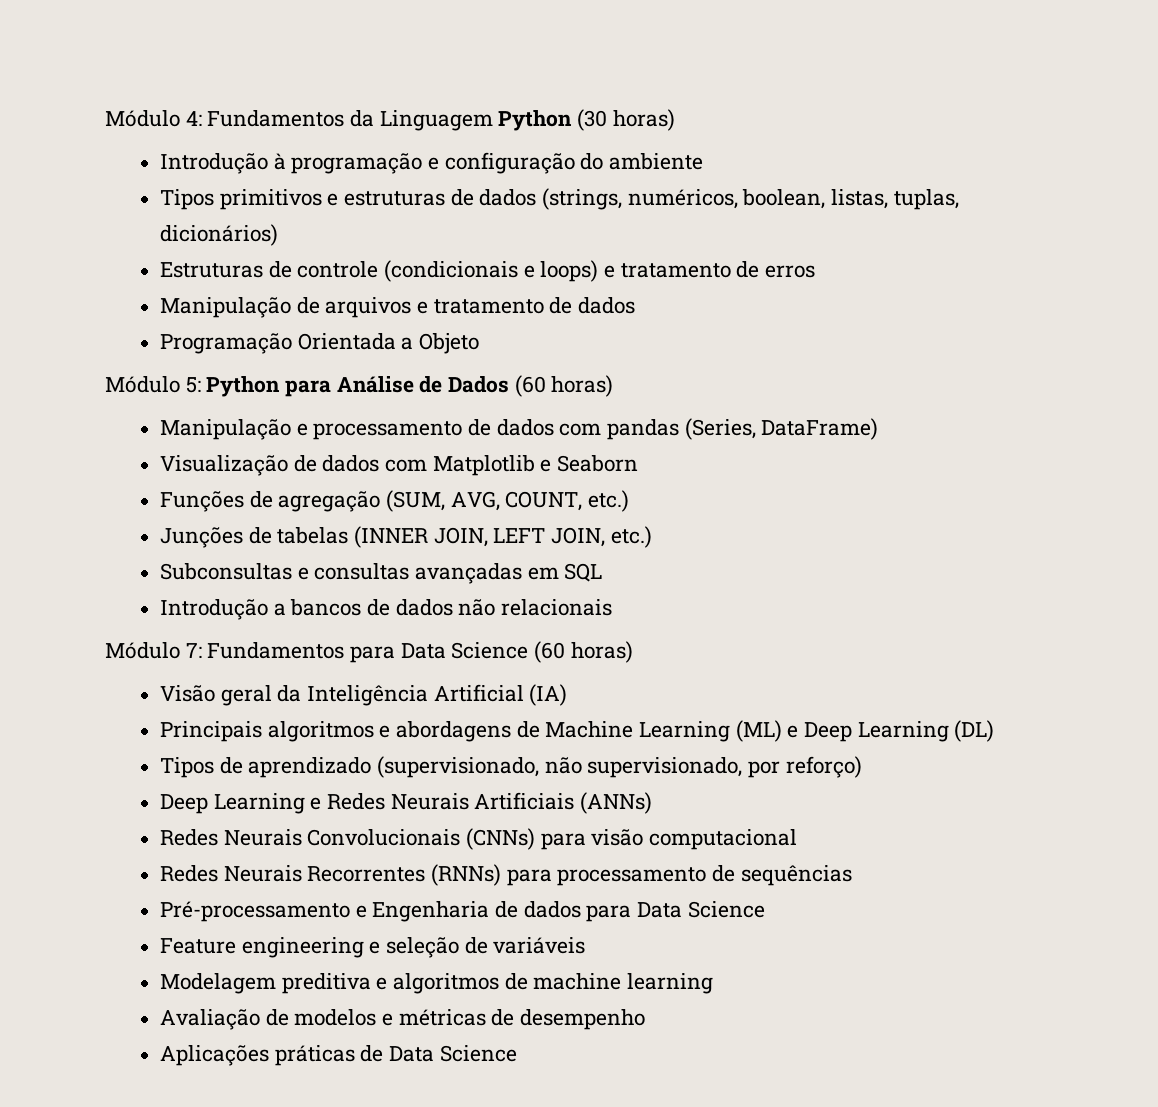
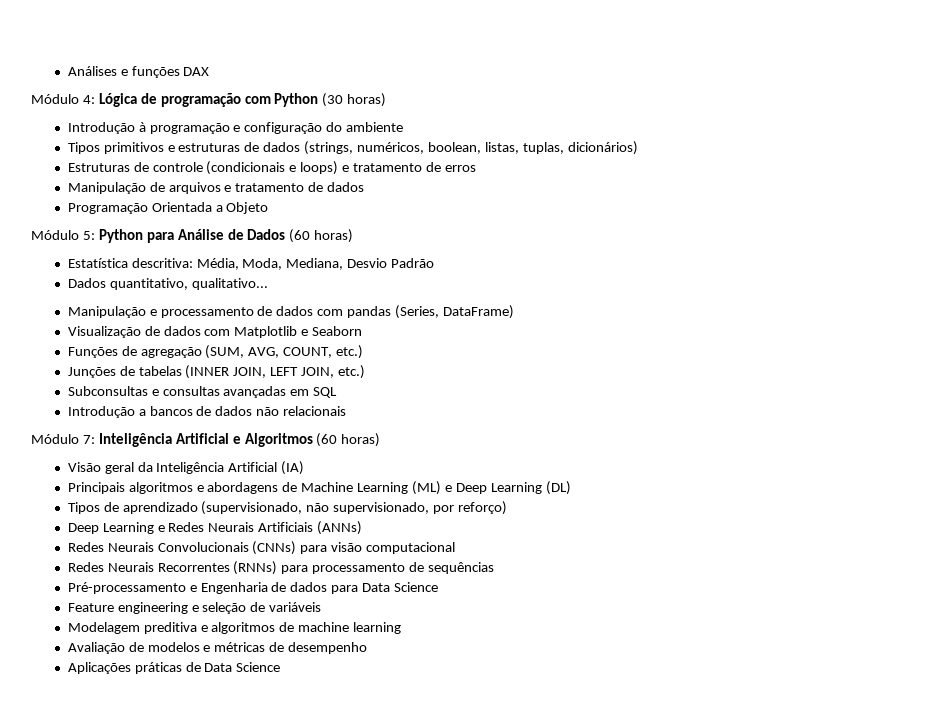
[105,110,493,131] Módulo 4: Fundamentos da Linguagem -> [67,66,210,78] [31,93,271,107] Análises e funções DAX // Módulo 4: Lógica de programação com
(614, 386) none -> [67,258,435,270] [67,278,268,290] // Estatística descritiva: Média, Moda, Mediana, Desvio Padrão // Dados quantitativo, qualitativo...
[207,642,529,663] Fundamentos para Data Science -> [98,433,313,447] Inteligência Artificial e Algoritmos

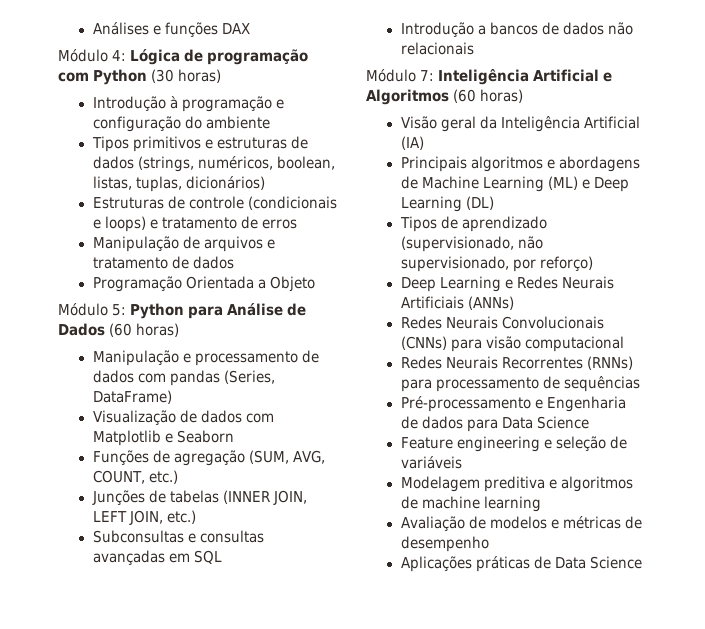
[67,258,435,270] [67,278,268,290] // Estatística descritiva: Média, Moda, Mediana, Desvio Padrão // Dados quantitativo, qualitativo... -> (180, 330) none

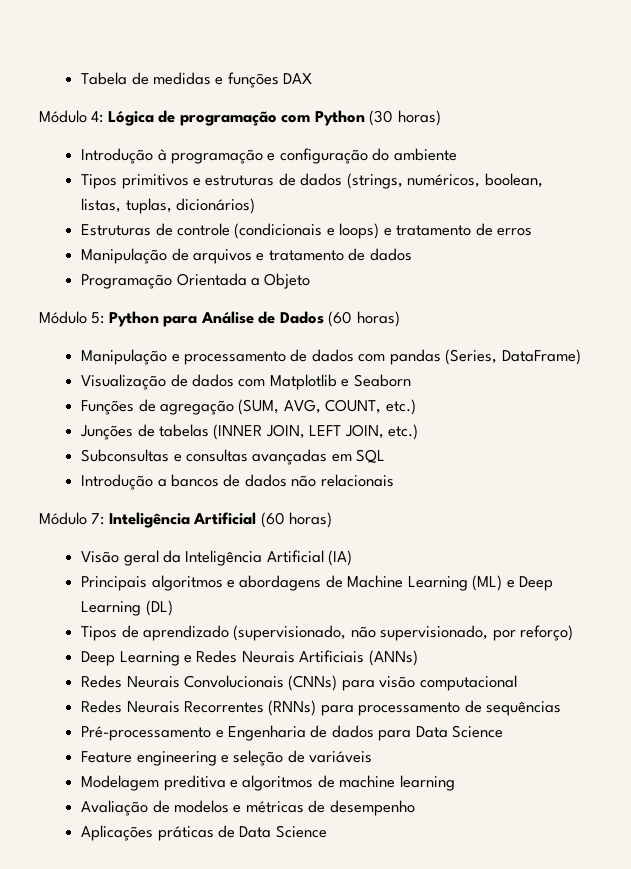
[92,22,149,35] Análises -> [81,72,212,85] Tabela de medidas
[603,72,613,82] [366,89,449,105] e Algoritmos -> (257, 518) none

